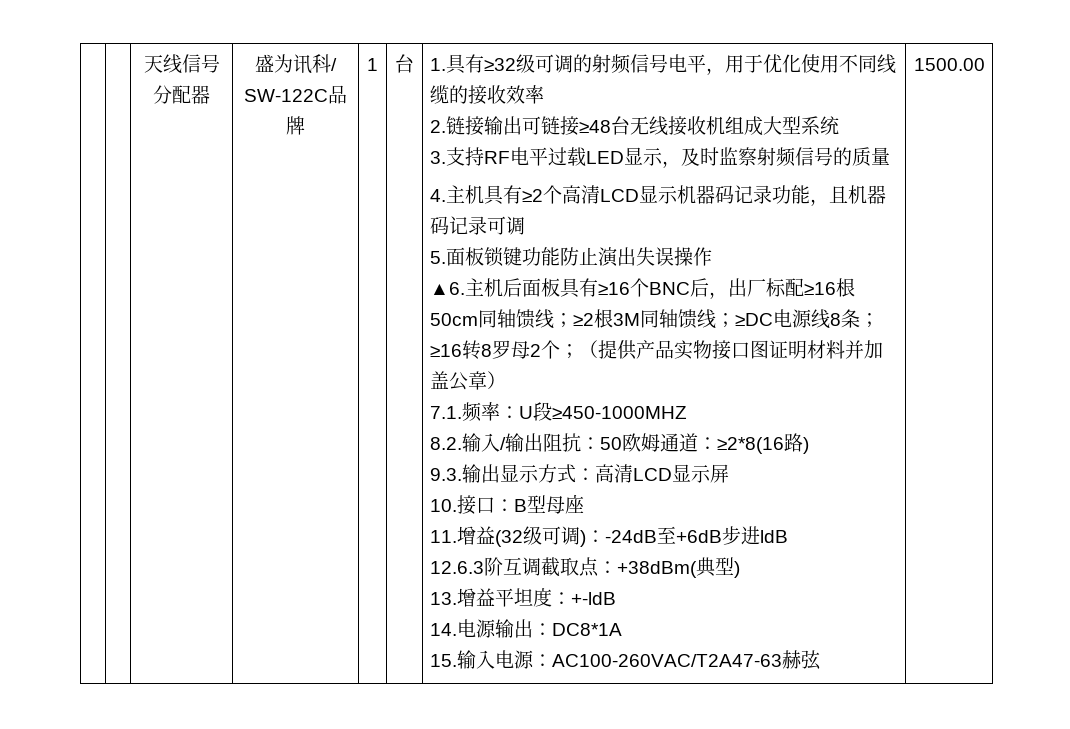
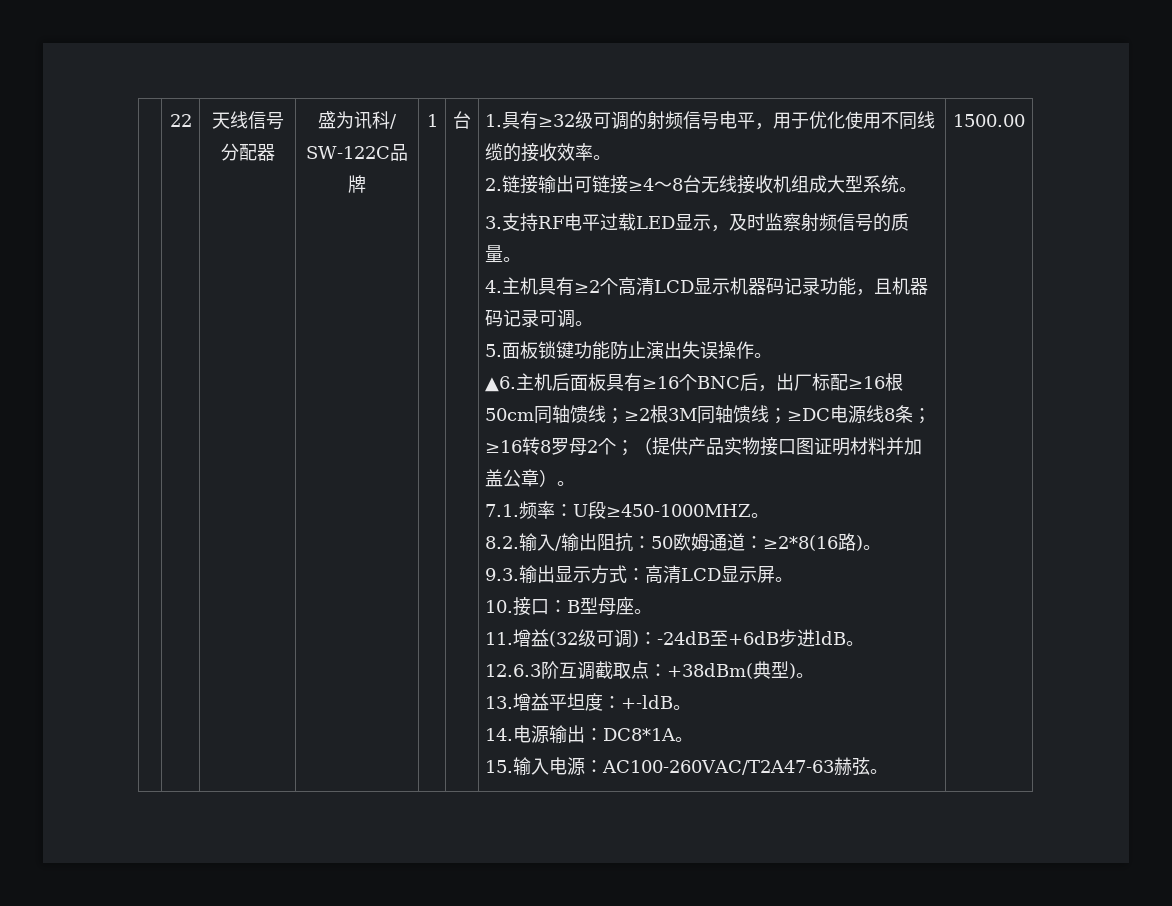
(143, 64) | -> [169,114,192,127] | 22
(544, 94) none -> [593,155,612,160] 。
[578,120,611,133] ≥48 -> [628,178,684,191] ≥4～8
(839, 125) none -> [899,187,918,192] 。
(890, 156) none -> [503,257,522,262] 。
(525, 225) none -> [575,321,594,326] 。
(712, 256) none -> [754,353,773,358] 。
(506, 380) none -> [557,481,576,486] 。
(687, 412) none -> [751,513,770,518] 。
(809, 445) none -> [863,545,882,550] 。
(729, 473) none -> [775,577,794,582] 。
(584, 504) none -> [634,609,653,614] 。
(788, 536) none -> [846,641,865,646] 。
(740, 569) none -> [796,673,815,678] 。
(616, 598) none -> [673,705,692,710] 。
(622, 629) none -> [675,737,694,742] 。
(821, 660) none -> [870,769,889,774] 。

